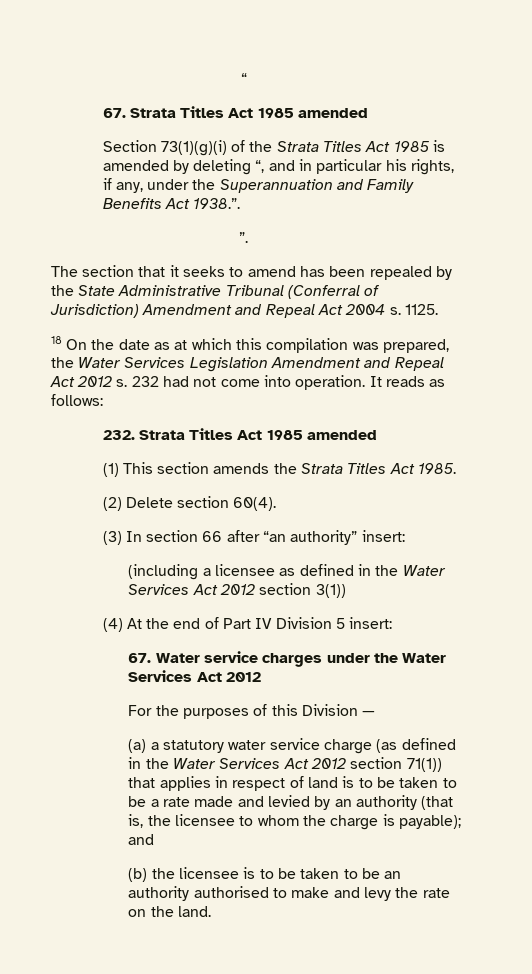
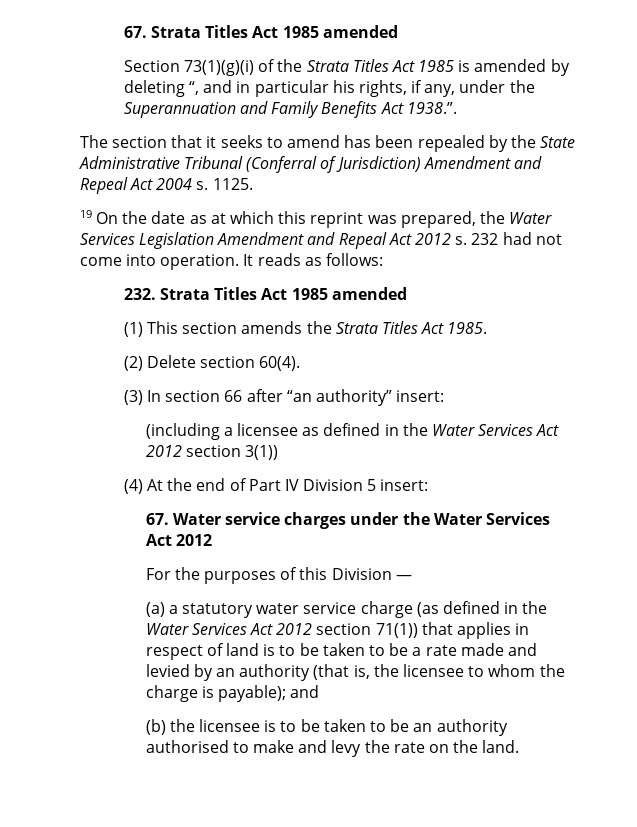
[240,73,247,84] “ // -> (123, 32) none
[239,232,248,243] // ”. -> (457, 108) none
[50,336,62,344] 18 -> [79,210,92,218] 19
[266,338,349,353] compilation -> [310,212,364,228] reprint

